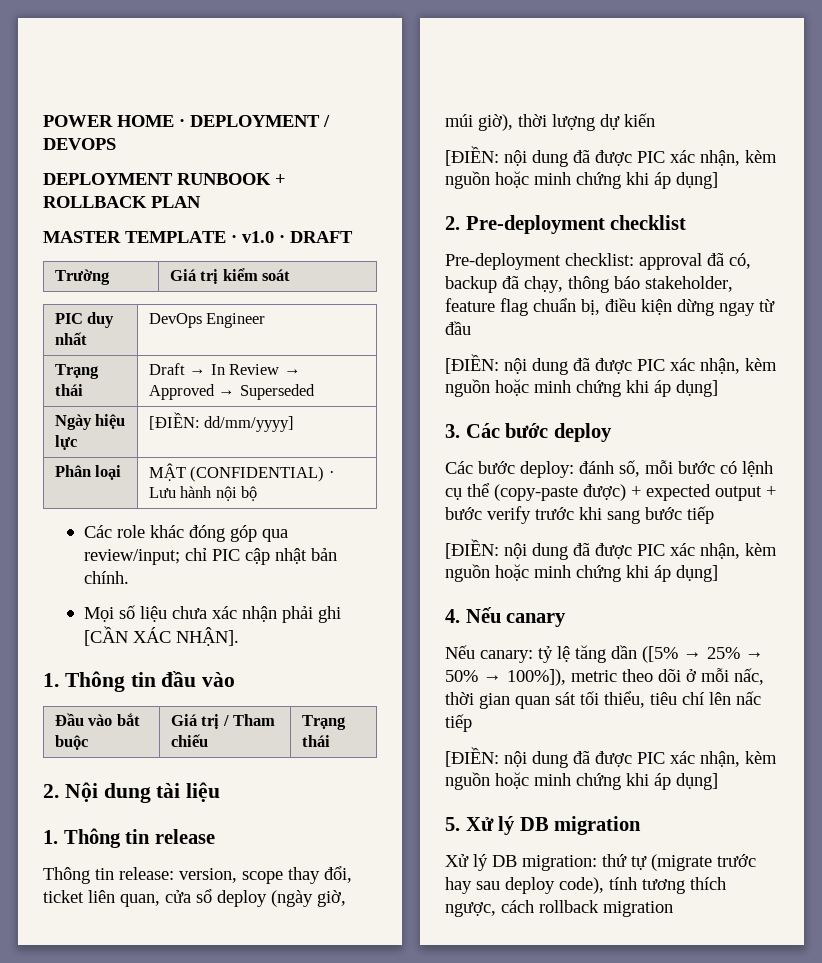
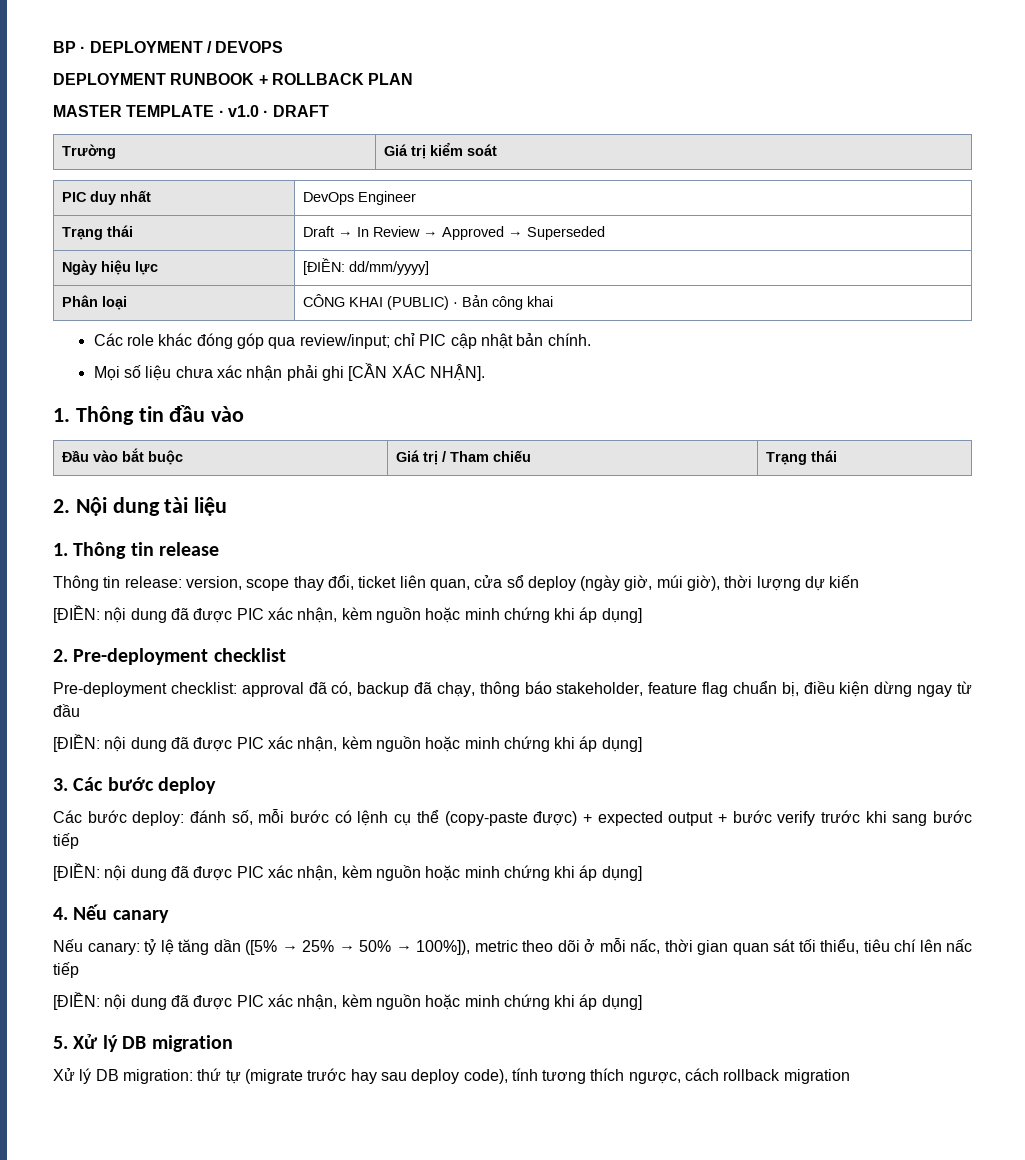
[43,115,174,127] POWER HOME -> [53,41,76,53] BP
[148,463,335,482] [148,486,258,501] MẬT (CONFIDENTIAL) · Lưu hành nội bộ -> [303,294,554,310] CÔNG KHAI (PUBLIC) · Bản công khai

